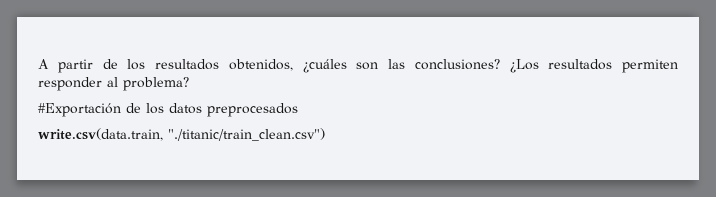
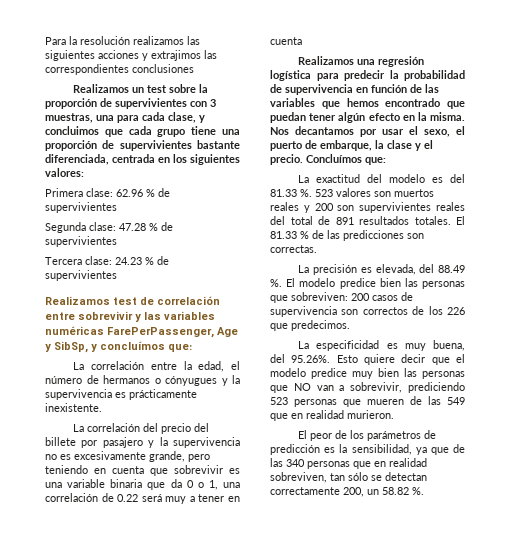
[38,59,678,73] [38,77,189,91] [38,103,298,117] [38,128,325,141] A partir de los resultados obtenidos, ¿cuáles son las conclusiones? ¿Los resultados permiten responder al problema? // #Exportación de los datos preprocesados // write.csv(data.train, "./titanic/train_clean.csv") -> [45,36,200,45] [45,50,217,61] [45,64,194,75] [73,84,209,93] [45,98,216,109] [45,112,205,123] [45,126,240,137] [45,140,241,151] [45,154,240,165] [45,168,84,177] [45,188,170,197] [45,202,117,213] [45,222,173,233] [45,236,117,247] [45,256,169,265] [45,270,117,281] [45,296,220,305] [45,311,215,322] [45,326,238,338] [45,341,192,353] [73,361,240,372] [45,375,240,386] [45,389,197,400] [45,403,102,412] [73,423,210,434] [45,437,240,448] [45,451,210,462] [45,465,240,476] [45,479,240,490] [45,493,241,504] [270,37,302,45] [298,56,425,67] [270,70,465,81] [270,84,439,95] [270,98,465,109] [270,112,465,123] [270,126,465,137] [270,140,433,151] [270,154,386,165] [298,174,465,183] [270,188,434,197] [270,202,465,213] [270,216,465,225] [270,230,424,241] [270,245,317,253] [298,264,465,275] [270,278,465,289] [270,292,413,303] [270,306,465,317] [270,320,350,331] [298,340,465,351] [270,354,465,365] [270,368,465,379] [270,382,465,393] [270,396,465,407] [270,410,394,421] [298,430,437,441] [270,444,465,455] [270,458,427,469] [270,472,427,483] [270,487,424,497] Para la resolución realizamos las siguientes acciones y extrajimos las correspondientes conclusiones // Realizamos un test sobre la proporción de supervivientes con 3 muestras, una para cada clase, y concluimos que cada grupo tiene una proporción de supervivientes bastante diferenciada, centrada en los siguientes valores: // Primera clase: 62.96 % de supervivientes // Segunda clase: 47.28 % de supervivientes // Tercera clase: 24.23 % de supervivientes // Realizamos test de correlación entre sobrevivir y las variables numéricas FarePerPassenger, Age y SibSp, y concluímos que: // La correlación entre la edad, el número de hermanos o cónyugues y la supervivencia es prácticamente inexistente. // La correlación del precio del billete por pasajero y la supervivencia no es excesivamente grande, pero teniendo en cuenta que sobrevivir es una variable binaria que da 0 o 1, una correlación de 0.22 será muy a tener en cuenta // Realizamos una regresión logística para predecir la probabilidad de supervivencia en función de las variables que hemos encontrado que puedan tener algún efecto en la misma. Nos decantamos por usar el sexo, el puerto de embarque, la clase y el precio. Concluímos que: // La exactitud del modelo es del 81.33 %. 523 valores son muertos reales y 200 son supervivientes reales del total de 891 resultados totales. El 81.33 % de las predicciones son correctas. // La precisión es elevada, del 88.49 %. El modelo predice bien las personas que sobreviven: 200 casos de supervivencia son correctos de los 226 que predecimos. // La especificidad es muy buena, del 95.26%. Esto quiere decir que el modelo predice muy bien las personas que NO van a sobrevivir, prediciendo 523 personas que mueren de las 549 que en realidad murieron. // El peor de los parámetros de predicción es la sensibilidad, ya que de las 340 personas que en realidad sobreviven, tan sólo se detectan correctamente 200, un 58.82 %.

